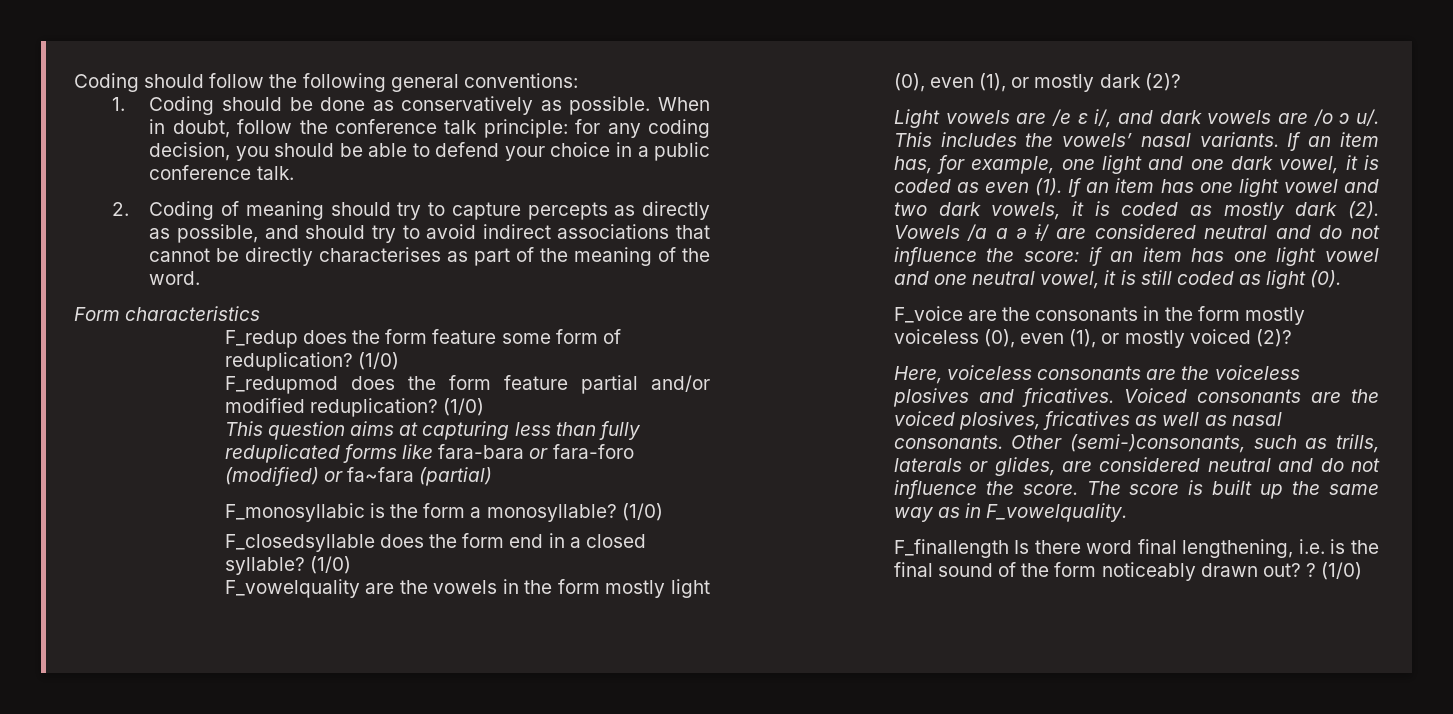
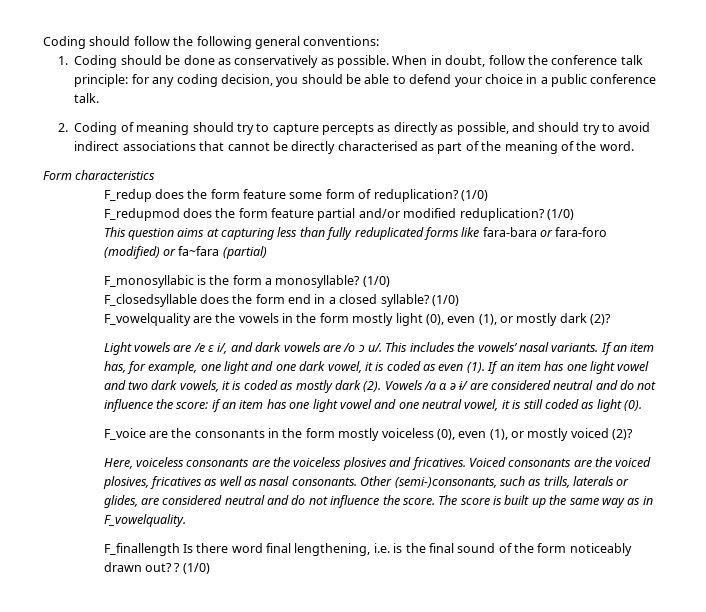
[319,247,442,262] characterises -> [337,141,418,151] characterised

